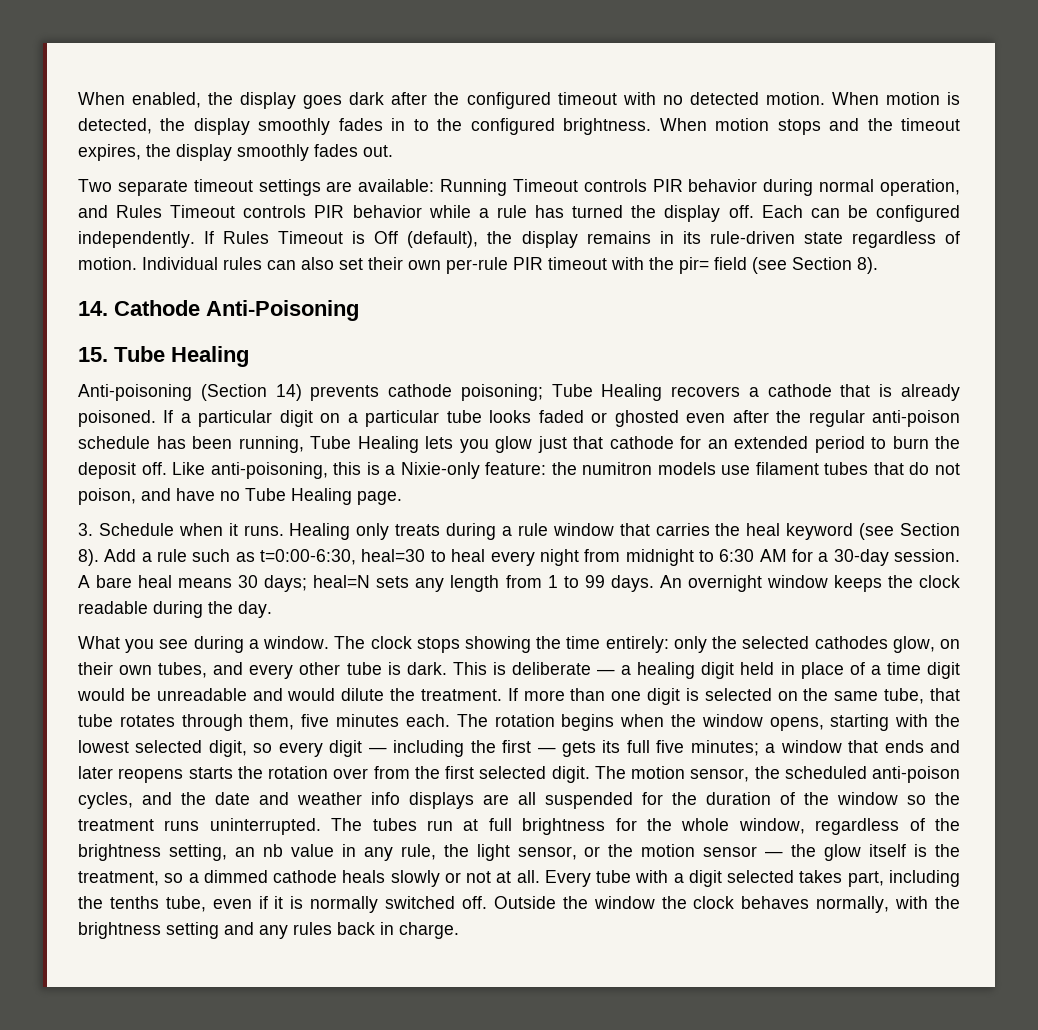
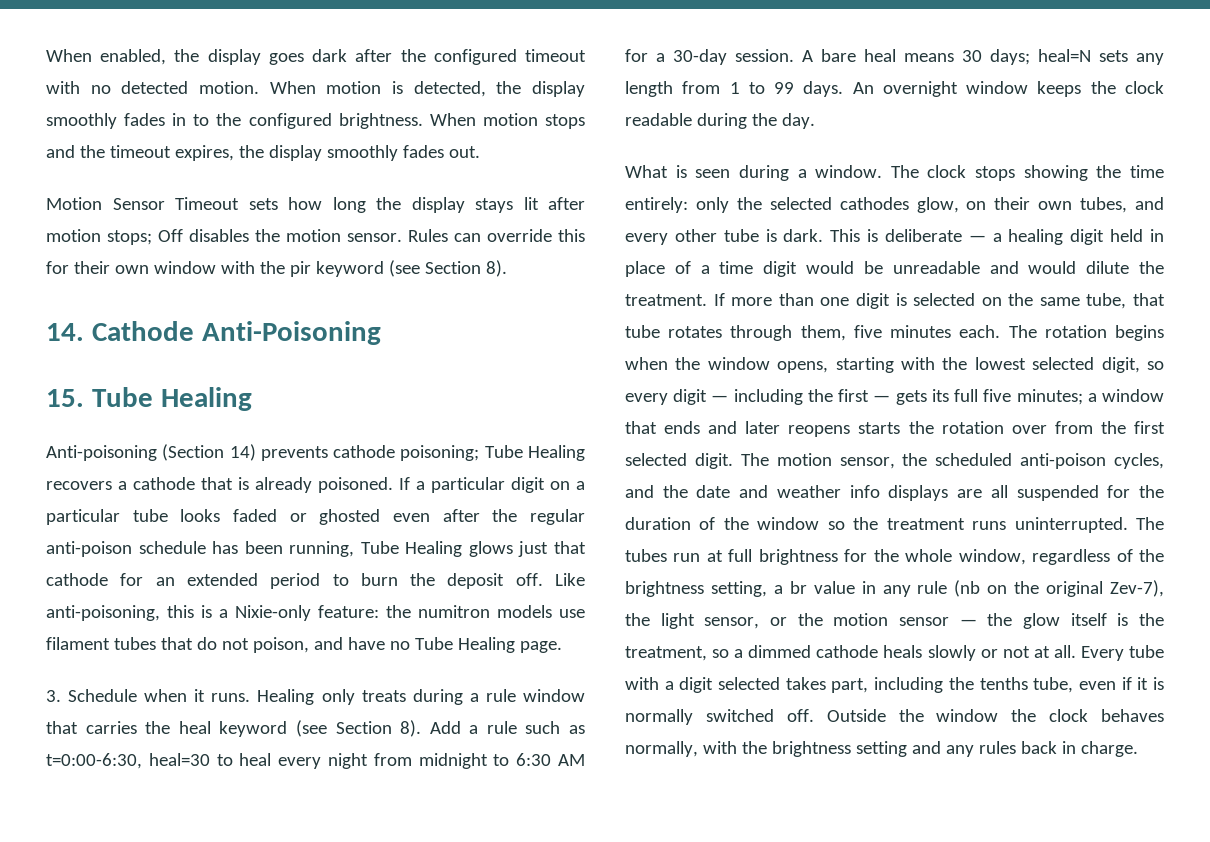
[78,179,960,196] [78,205,961,222] [78,231,961,248] [78,257,747,274] Two separate timeout settings are available: Running Timeout controls PIR behavior during normal operation, and Rules Timeout controls PIR behavior while a rule has turned the display off. Each can be configured independently. If Rules Timeout is Off (default), the display remains in its rule-driven state regardless of motion. Individual rules can also set their own per-rule PIR timeout with the pir= field -> [46,197,585,213] [46,229,585,245] [46,261,384,277] Motion Sensor Timeout sets how long the display stays lit after motion stops; Off disables the motion sensor. Rules can override this for their own window with the pir keyword
[425,436,532,453] lets you glow -> [468,541,513,557] glows
[125,639,189,653] you see -> [675,165,731,178] is seen
[234,844,283,857] an nb -> [773,581,807,594] a br
[400,844,436,860] rule, -> [917,580,1165,597] rule (nb on the original Zev-7),

